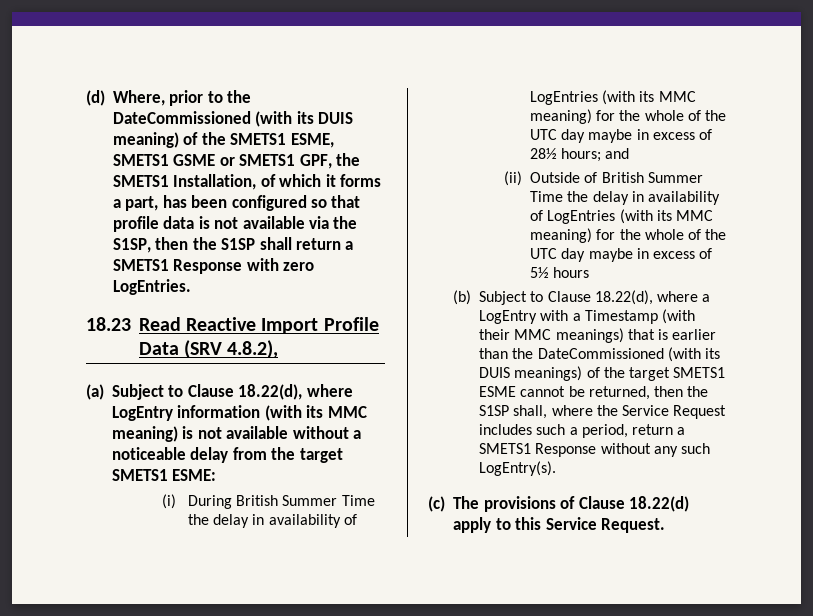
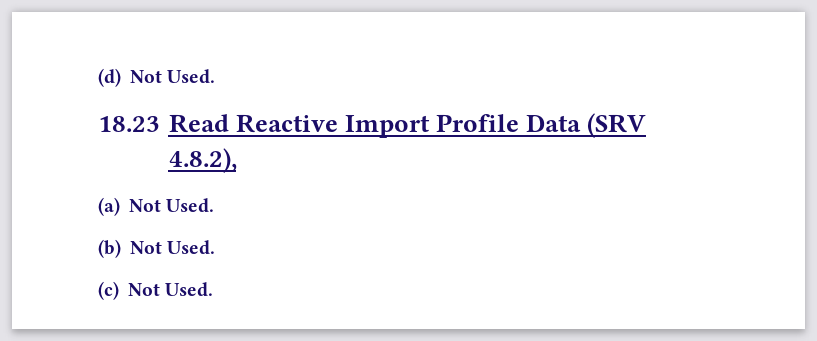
[112,90,252,106] [112,111,354,127] [112,132,334,148] [112,153,361,169] [112,174,382,190] [112,195,361,211] [112,216,358,232] [112,237,354,253] [112,258,315,274] [112,279,191,295] Where, prior to the DateCommissioned (with its DUIS meaning) of the SMETS1 ESME, SMETS1 GSME or SMETS1 GPF, the SMETS1 Installation, of which it forms a part, has been configured so that profile data is not available via the S1SP, then the S1SP shall return a SMETS1 Response with zero LogEntries. -> [129,69,215,84] Not Used.
[111,384,353,400] [111,405,367,421] [111,426,362,442] [111,447,343,463] [111,469,217,481] [162,494,375,509] [187,514,357,528] [529,90,696,105] [529,109,726,124] [529,129,712,143] [529,148,630,162] [504,171,703,186] [530,191,720,205] [530,209,713,224] [530,228,727,243] [530,248,713,262] [530,267,590,278] [453,290,711,305] [479,309,695,324] [479,328,717,343] [479,347,720,362] [479,366,726,381] [479,386,709,400] [479,405,727,419] [479,424,686,438] [479,443,710,457] [479,461,557,476] [428,496,690,512] [453,517,666,533] Subject to Clause 18.22(d), where LogEntry information (with its MMC meaning) is not available without a noticeable delay from the target SMETS1 ESME: // (i) During British Summer Time the delay in availability of LogEntries (with its MMC meaning) for the whole of the UTC day maybe in excess of 28½ hours; and // (ii) Outside of British Summer Time the delay in availability of LogEntries (with its MMC meaning) for the whole of the UTC day maybe in excess of 5½ hours // (b) Subject to Clause 18.22(d), where a LogEntry with a Timestamp (with their MMC meanings) that is earlier than the DateCommissioned (with its DUIS meanings) of the target SMETS1 ESME cannot be returned, then the S1SP shall, where the Service Request includes such a period, return a SMETS1 Response without any such LogEntry(s). // (c) The provisions of Clause 18.22(d) apply to this Service Request. -> [128,198,214,213] [98,239,215,258] [98,281,213,300] Not Used. // (b) Not Used. // (c) Not Used.

